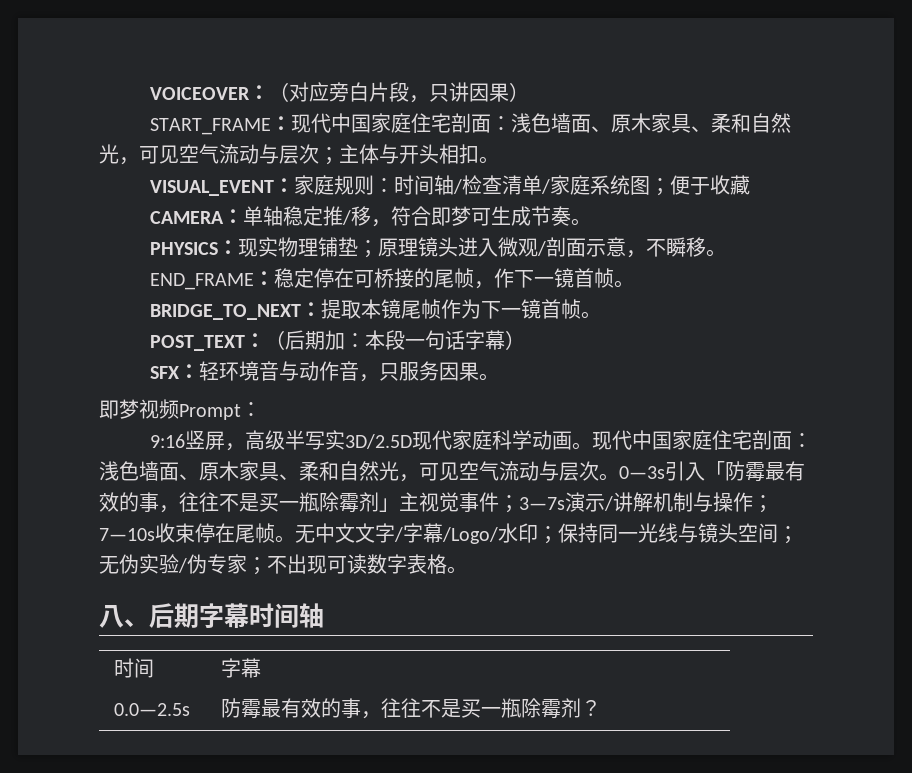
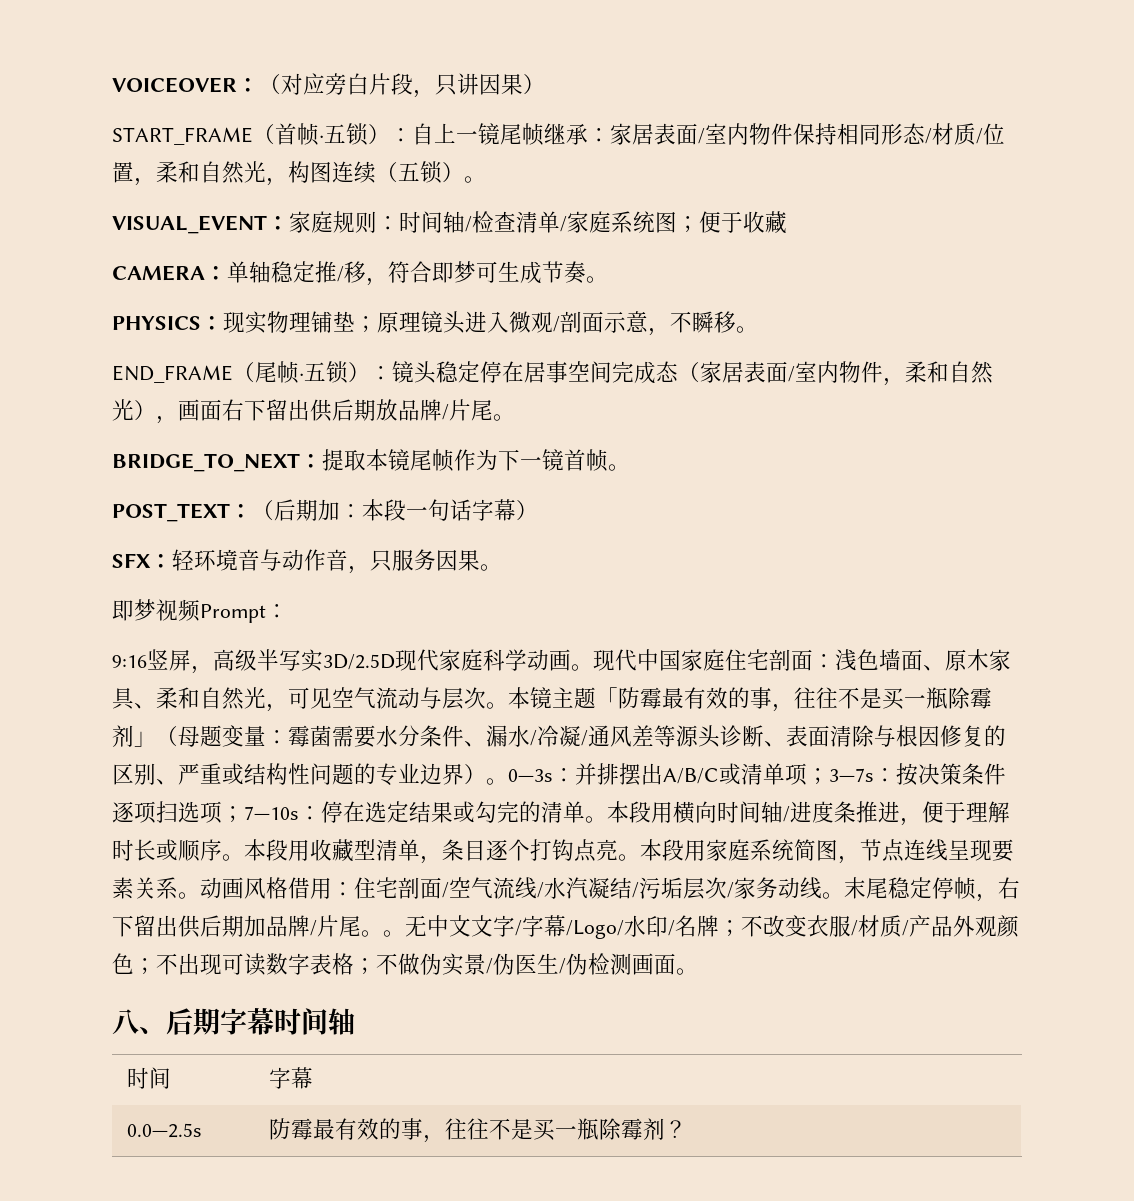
[270,113,791,133] [99,144,479,165] ：现代中国家庭住宅剖面：浅色墙面、原木家具、柔和自然光，可见空气流动与层次；主体与开头相扣 -> [253,123,1005,146] [112,161,464,186] （首帧·五锁）：自上一镜尾帧继承：家居表面/室内物件保持相同形态/材质/位置，柔和自然光，构图连续（五锁）
[253,268,614,289] ：稳定停在可桥接的尾帧，作下一镜首帧 -> [233,361,993,386] [112,399,493,424] （尾帧·五锁）：镜头稳定停在居事空间完成态（家居表面/室内物件，柔和自然光），画面右下留出供后期放品牌/片尾
[619,461,705,481] 0—3s引入 -> [508,687,596,709] 本镜主题
[399,492,773,513] [99,523,275,543] 主视觉事件；3—7s演示/讲解机制与操作；7—10s收束停在尾帧 -> [156,725,1006,748] [112,763,1006,786] [112,801,1010,826] [112,839,1014,864] [112,877,1020,902] [112,915,383,938] （母题变量：霉菌需要水分条件、漏水/冷凝/通风差等源头诊断、表面清除与根因修复的区别、严重或结构性问题的专业边界）。0—3s：并排摆出A/B/C或清单项；3—7s：按决策条件逐项扫选项；7—10s：停在选定结果或勾完的清单。本段用横向时间轴/进度条推进，便于理解时长或顺序。本段用收藏型清单，条目逐个打钩点亮。本段用家庭系统简图，节点连线呈现要素关系。动画风格借用：住宅剖面/空气流线/水汽凝结/污垢层次/家务动线。末尾稳定停帧，右下留出供后期加品牌/片尾。
[538,523,798,544] [99,554,247,574] ；保持同一光线与镜头空间；无伪实验/伪专家 -> [668,915,1019,938] [112,953,134,974] /名牌；不改变衣服/材质/产品外观颜色
(447, 564) none -> [354,953,676,976] ；不做伪实景/伪医生/伪检测画面

